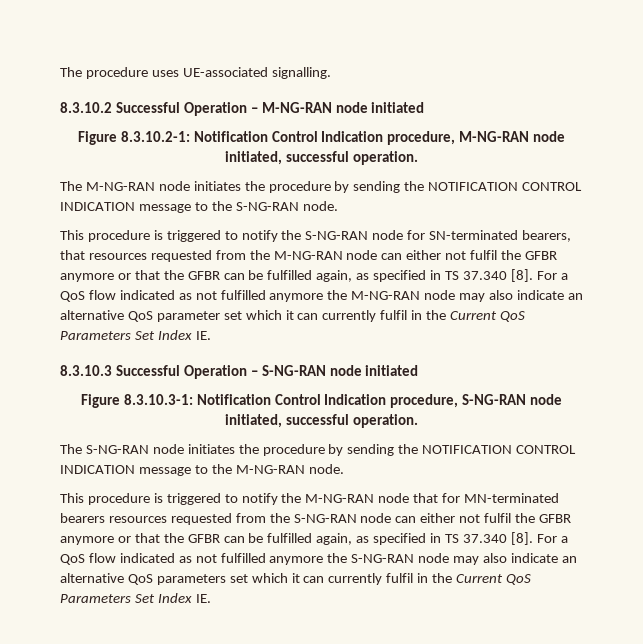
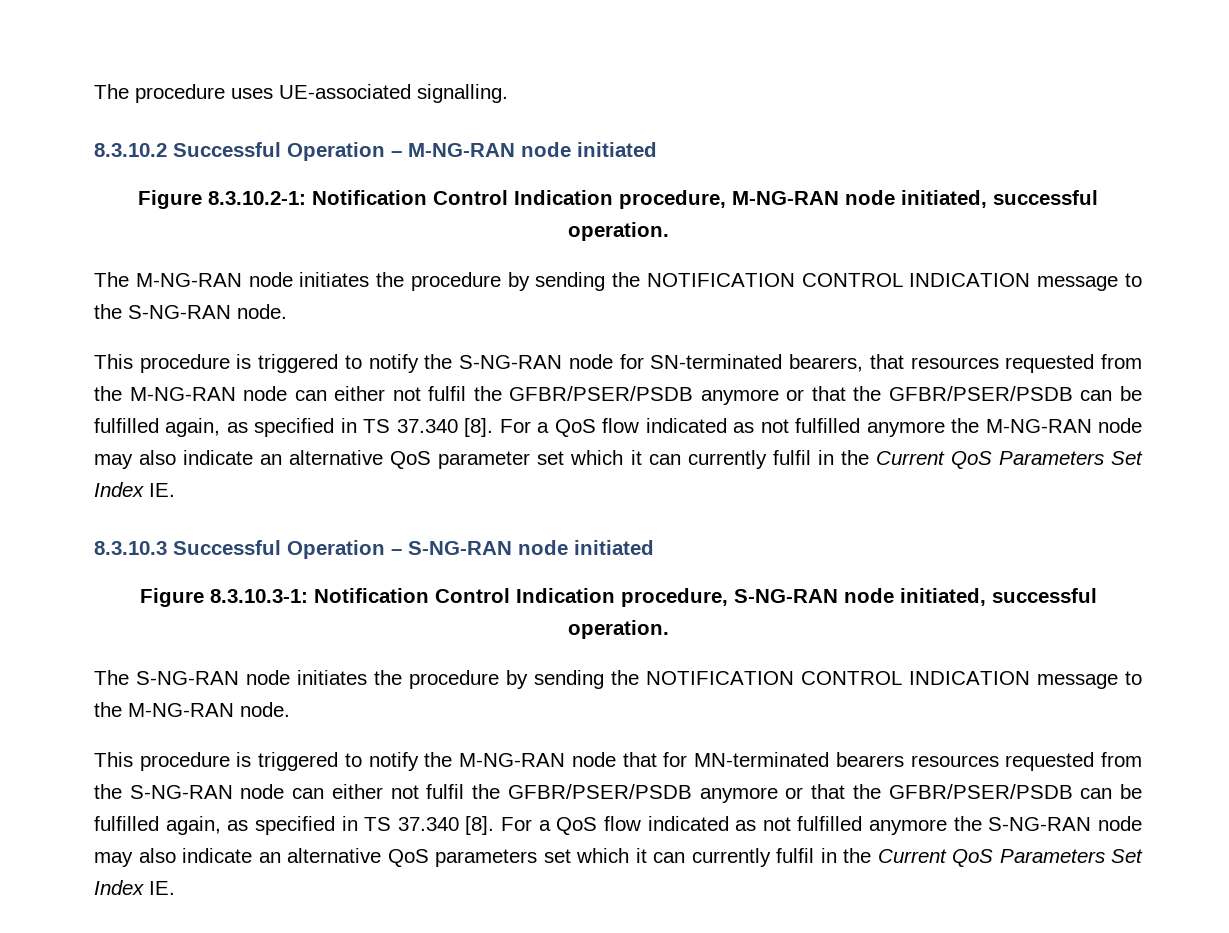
[524,251,557,260] [60,270,220,282] GFBR anymore or that the GFBR -> [509,386,1073,405] GFBR/PSER/PSDB anymore or that the GFBR/PSER/PSDB
[538,514,571,523] [60,533,220,545] GFBR anymore or that the GFBR -> [507,784,1073,803] GFBR/PSER/PSDB anymore or that the GFBR/PSER/PSDB

